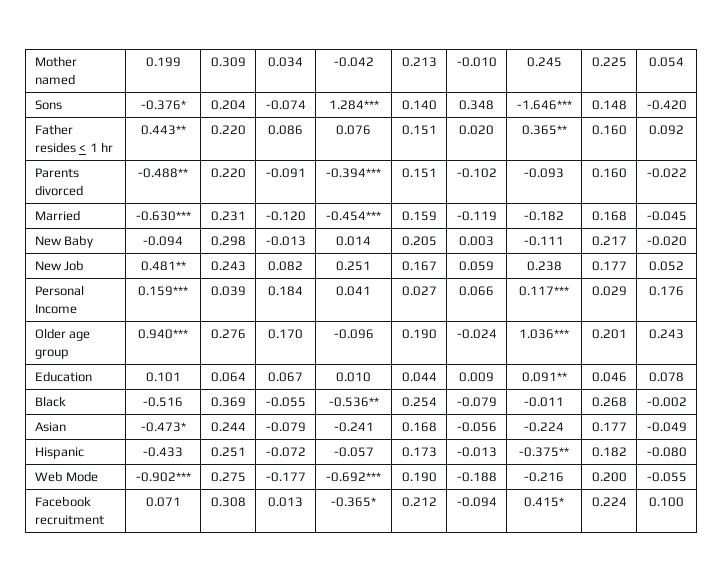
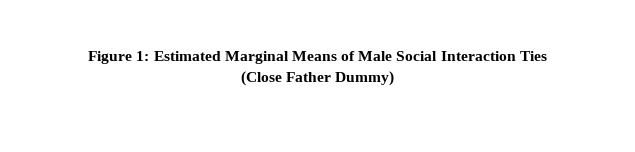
[34,56,77,67] [34,74,75,85] [145,57,181,67] [210,57,246,67] [268,57,303,67] [333,57,374,67] [401,57,437,67] [456,57,497,67] [526,57,562,67] [591,57,627,67] [649,57,684,67] [34,100,62,110] [140,100,186,110] [210,100,246,110] [265,100,306,110] [328,100,379,110] [401,100,437,110] [459,100,494,110] [516,100,572,110] [591,100,627,110] [646,100,687,110] [34,124,73,135] [34,142,114,153] [140,125,186,135] [210,125,246,135] [268,125,303,135] [336,125,371,135] [401,125,437,135] [459,125,494,135] [521,125,567,135] [591,125,627,135] [649,125,684,135] [34,168,79,178] [34,185,83,196] [138,168,188,178] [210,168,246,178] [265,168,306,178] [326,168,381,178] [401,168,437,178] [456,168,497,178] [524,168,564,178] [591,168,627,178] [646,168,687,178] [34,210,80,221] [135,211,191,221] [210,211,246,221] [265,211,306,221] [326,211,381,221] [401,211,437,221] [456,211,497,221] [524,211,564,221] [591,211,627,221] [646,211,687,221] [34,235,94,248] [143,236,183,246] [210,236,246,246] [265,236,306,246] [336,236,371,246] [401,236,437,246] [459,236,494,246] [524,236,564,246] [591,236,627,246] [646,236,687,246] [34,260,85,271] [140,261,186,271] [210,261,246,271] [268,261,303,271] [336,261,371,271] [401,261,437,271] [459,261,494,271] [526,261,562,271] [591,261,627,271] [649,261,684,271] [34,285,84,296] [34,304,77,314] [138,286,188,296] [210,286,246,296] [268,286,303,296] [336,286,371,296] [401,286,437,296] [459,286,494,296] [519,286,569,296] [591,286,627,296] [649,286,684,296] [34,328,91,341] [34,349,69,359] [138,329,188,339] [210,329,246,339] [268,329,303,339] [333,329,374,339] [401,329,437,339] [456,329,497,339] [519,329,569,339] [591,329,627,339] [649,329,684,339] [34,371,92,382] [145,372,181,382] [210,372,246,382] [268,372,303,382] [336,372,371,382] [401,372,437,382] [459,372,494,382] [521,372,567,382] [591,372,627,382] [649,372,684,382] [34,396,66,407] [143,397,183,407] [210,397,246,407] [265,397,306,407] [328,397,379,407] [401,397,437,407] [456,397,497,407] [524,397,564,407] [591,397,627,407] [646,397,687,407] [34,422,66,432] [140,422,186,432] [210,422,246,432] [265,422,306,432] [333,422,374,432] [401,422,437,432] [456,422,497,432] [524,422,564,432] [591,422,627,432] [646,422,687,432] [34,447,84,459] [143,447,183,457] [210,447,246,457] [265,447,306,457] [333,447,374,457] [401,447,437,457] [456,447,497,457] [519,447,569,457] [591,447,627,457] [646,447,687,457] [34,471,99,482] [135,472,191,482] [210,472,246,482] [265,472,306,482] [326,472,381,482] [401,472,437,482] [456,472,497,482] [524,472,564,482] [591,472,627,482] [646,472,687,482] [34,496,91,507] [34,515,104,525] [145,497,181,507] [210,497,246,507] [268,497,303,507] [331,497,376,507] [401,497,437,507] [456,497,497,507] [524,497,564,507] [591,497,627,507] [649,497,684,507] Mother named | 0.199 | 0.309 | 0.034 | -0.042 | 0.213 | -0.010 | 0.245 | 0.225 | 0.054 // Sons | -0.376* | 0.204 | -0.074 | 1.284*** | 0.140 | 0.348 | -1.646*** | 0.148 | -0.420 // Father resides < 1 hr | 0.443** | 0.220 | 0.086 | 0.076 | 0.151 | 0.020 | 0.365** | 0.160 | 0.092 // Parents divorced | -0.488** | 0.220 | -0.091 | -0.394*** | 0.151 | -0.102 | -0.093 | 0.160 | -0.022 // Married | -0.630*** | 0.231 | -0.120 | -0.454*** | 0.159 | -0.119 | -0.182 | 0.168 | -0.045 // New Baby | -0.094 | 0.298 | -0.013 | 0.014 | 0.205 | 0.003 | -0.111 | 0.217 | -0.020 // New Job | 0.481** | 0.243 | 0.082 | 0.251 | 0.167 | 0.059 | 0.238 | 0.177 | 0.052 // Personal Income | 0.159*** | 0.039 | 0.184 | 0.041 | 0.027 | 0.066 | 0.117*** | 0.029 | 0.176 // Older age group | 0.940*** | 0.276 | 0.170 | -0.096 | 0.190 | -0.024 | 1.036*** | 0.201 | 0.243 // Education | 0.101 | 0.064 | 0.067 | 0.010 | 0.044 | 0.009 | 0.091** | 0.046 | 0.078 // Black | -0.516 | 0.369 | -0.055 | -0.536** | 0.254 | -0.079 | -0.011 | 0.268 | -0.002 // Asian | -0.473* | 0.244 | -0.079 | -0.241 | 0.168 | -0.056 | -0.224 | 0.177 | -0.049 // Hispanic | -0.433 | 0.251 | -0.072 | -0.057 | 0.173 | -0.013 | -0.375** | 0.182 | -0.080 // Web Mode | -0.902*** | 0.275 | -0.177 | -0.692*** | 0.190 | -0.188 | -0.216 | 0.200 | -0.055 // Facebook recruitment | 0.071 | 0.308 | 0.013 | -0.365* | 0.212 | -0.094 | 0.415* | 0.224 | 0.100 -> [88,51,547,64] [240,71,395,86] Figure 1: Estimated Marginal Means of Male Social Interaction Ties (Close Father Dummy)

